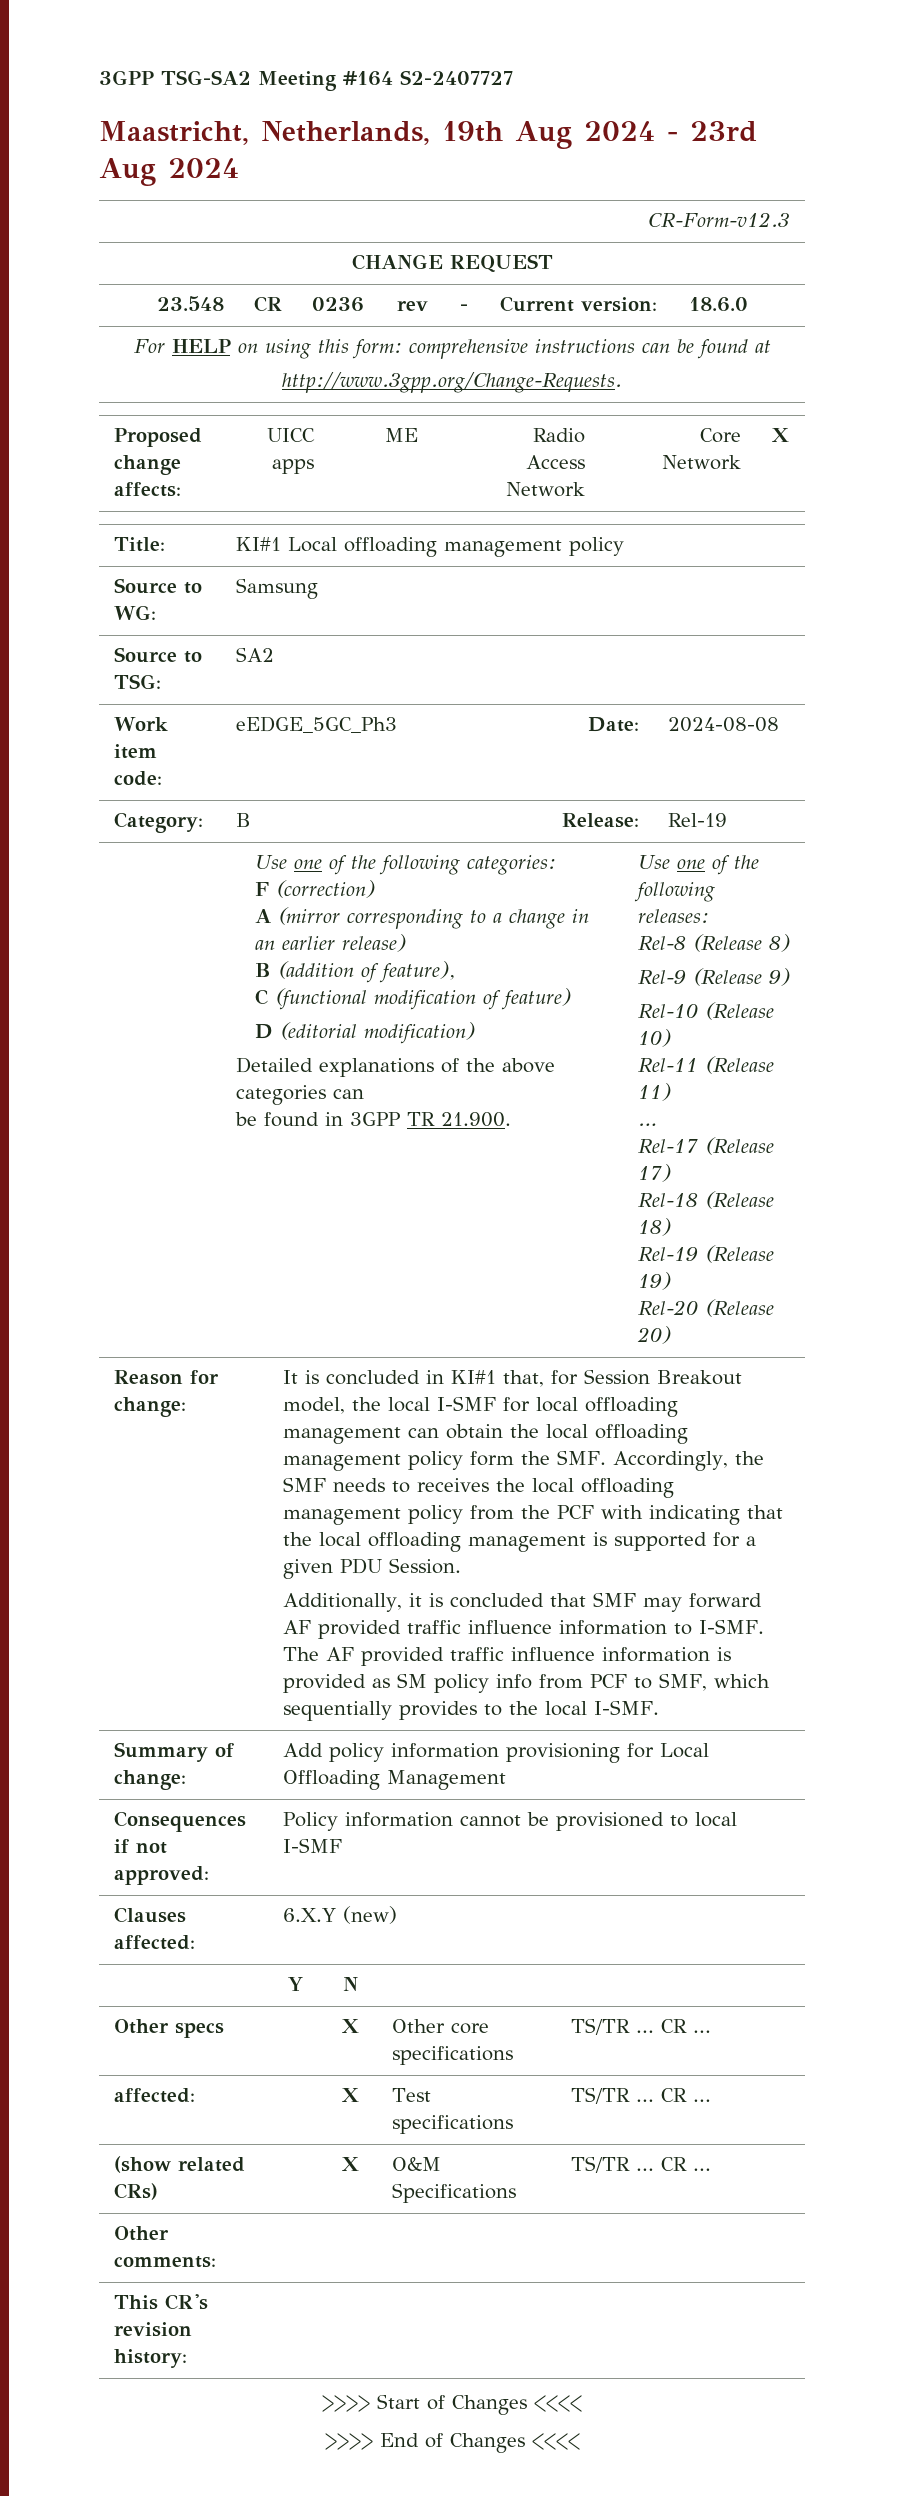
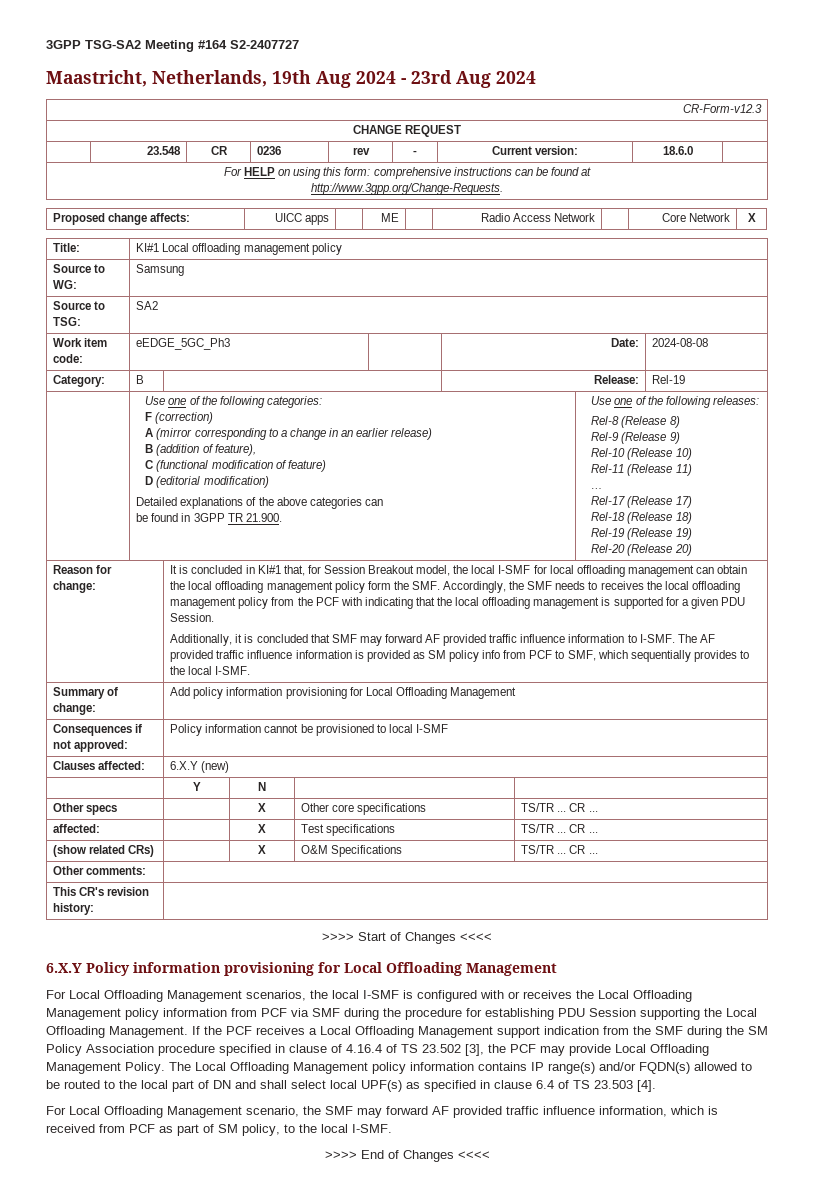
(582, 2403) none -> [46,962,557,976] [46,990,692,1002] [46,1008,757,1020] [46,1026,768,1038] [46,1044,709,1056] [46,1062,752,1074] [46,1080,656,1092] [46,1106,718,1118] [46,1124,392,1136] // 6.X.Y Policy information provisioning for Local Offloading Management // For Local Offloading Management scenarios, the local I-SMF is configured with or receives the Local Offloading Management policy information from PCF via SMF during the procedure for establishing PDU Session supporting the Local Offloading Management. If the PCF receives a Local Offloading Management support indication from the SMF during the SM Policy Association procedure specified in clause of 4.16.4 of TS 23.502 [3], the PCF may provide Local Offloading Management Policy. The Local Offloading Management policy information contains IP range(s) and/or FQDN(s) allowed to be routed to the local part of DN and shall select local UPF(s) as specified in clause 6.4 of TS 23.503 [4]. // For Local Offloading Management scenario, the SMF may forward AF provided traffic influence information, which is received from PCF as part of SM policy, to the local I-SMF.

